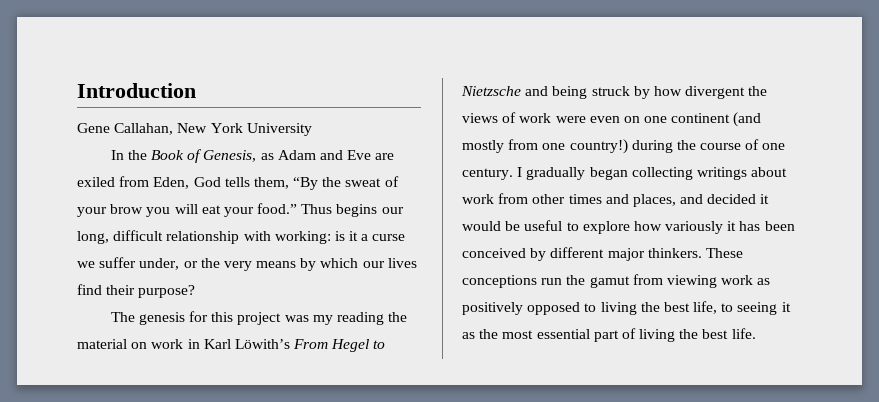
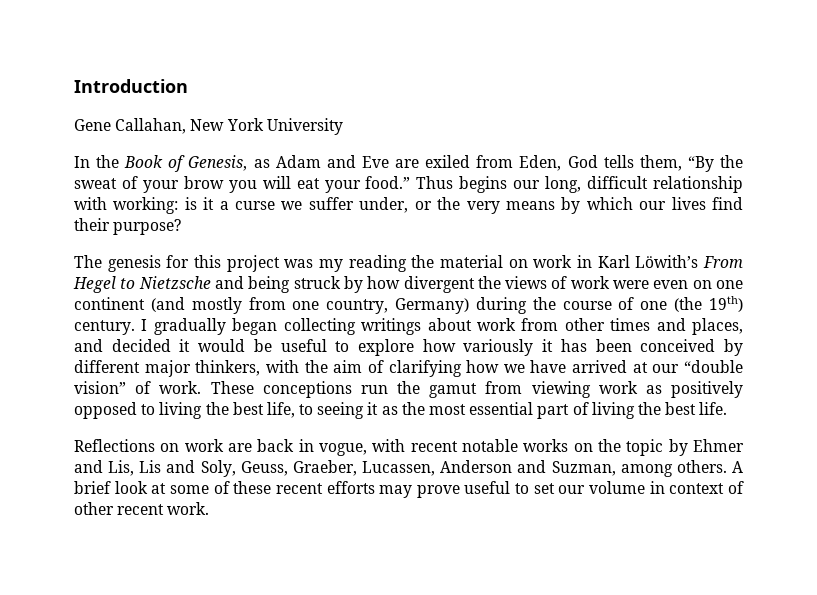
[569,139,628,154] country!) -> [326,298,470,314] country, Germany)
(786, 146) none -> [674,296,743,312] (the 19th)
[647,248,702,258] thinkers. -> [195,360,743,377] [74,381,202,394] thinkers, with the aim of clarifying how we have arrived at our “double vision” of work.
(756, 333) none -> [74,439,744,456] [74,460,743,477] [74,481,744,498] [74,502,210,515] // Reflections on work are back in vogue, with recent notable works on the topic by Ehmer and Lis, Lis and Soly, Geuss, Graeber, Lucassen, Anderson and Suzman, among others. A brief look at some of these recent efforts may prove useful to set our volume in context of other recent work.

